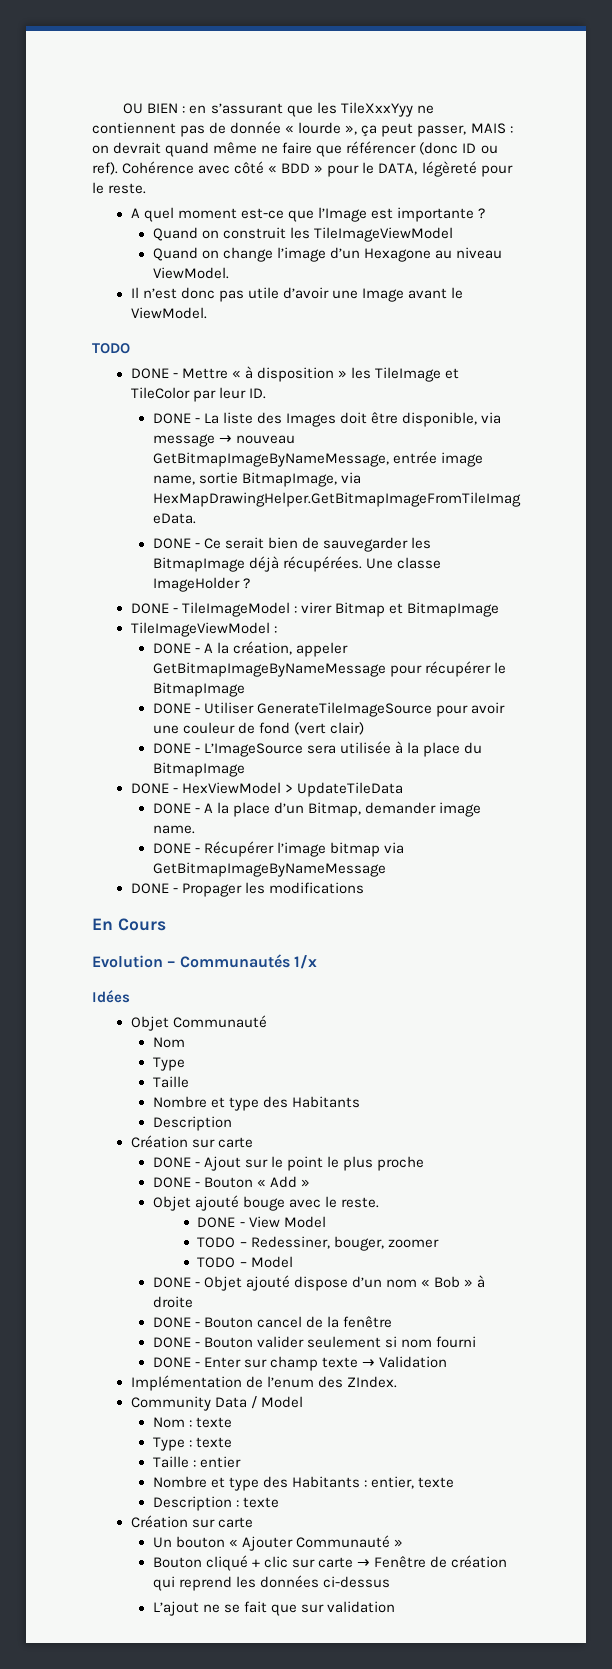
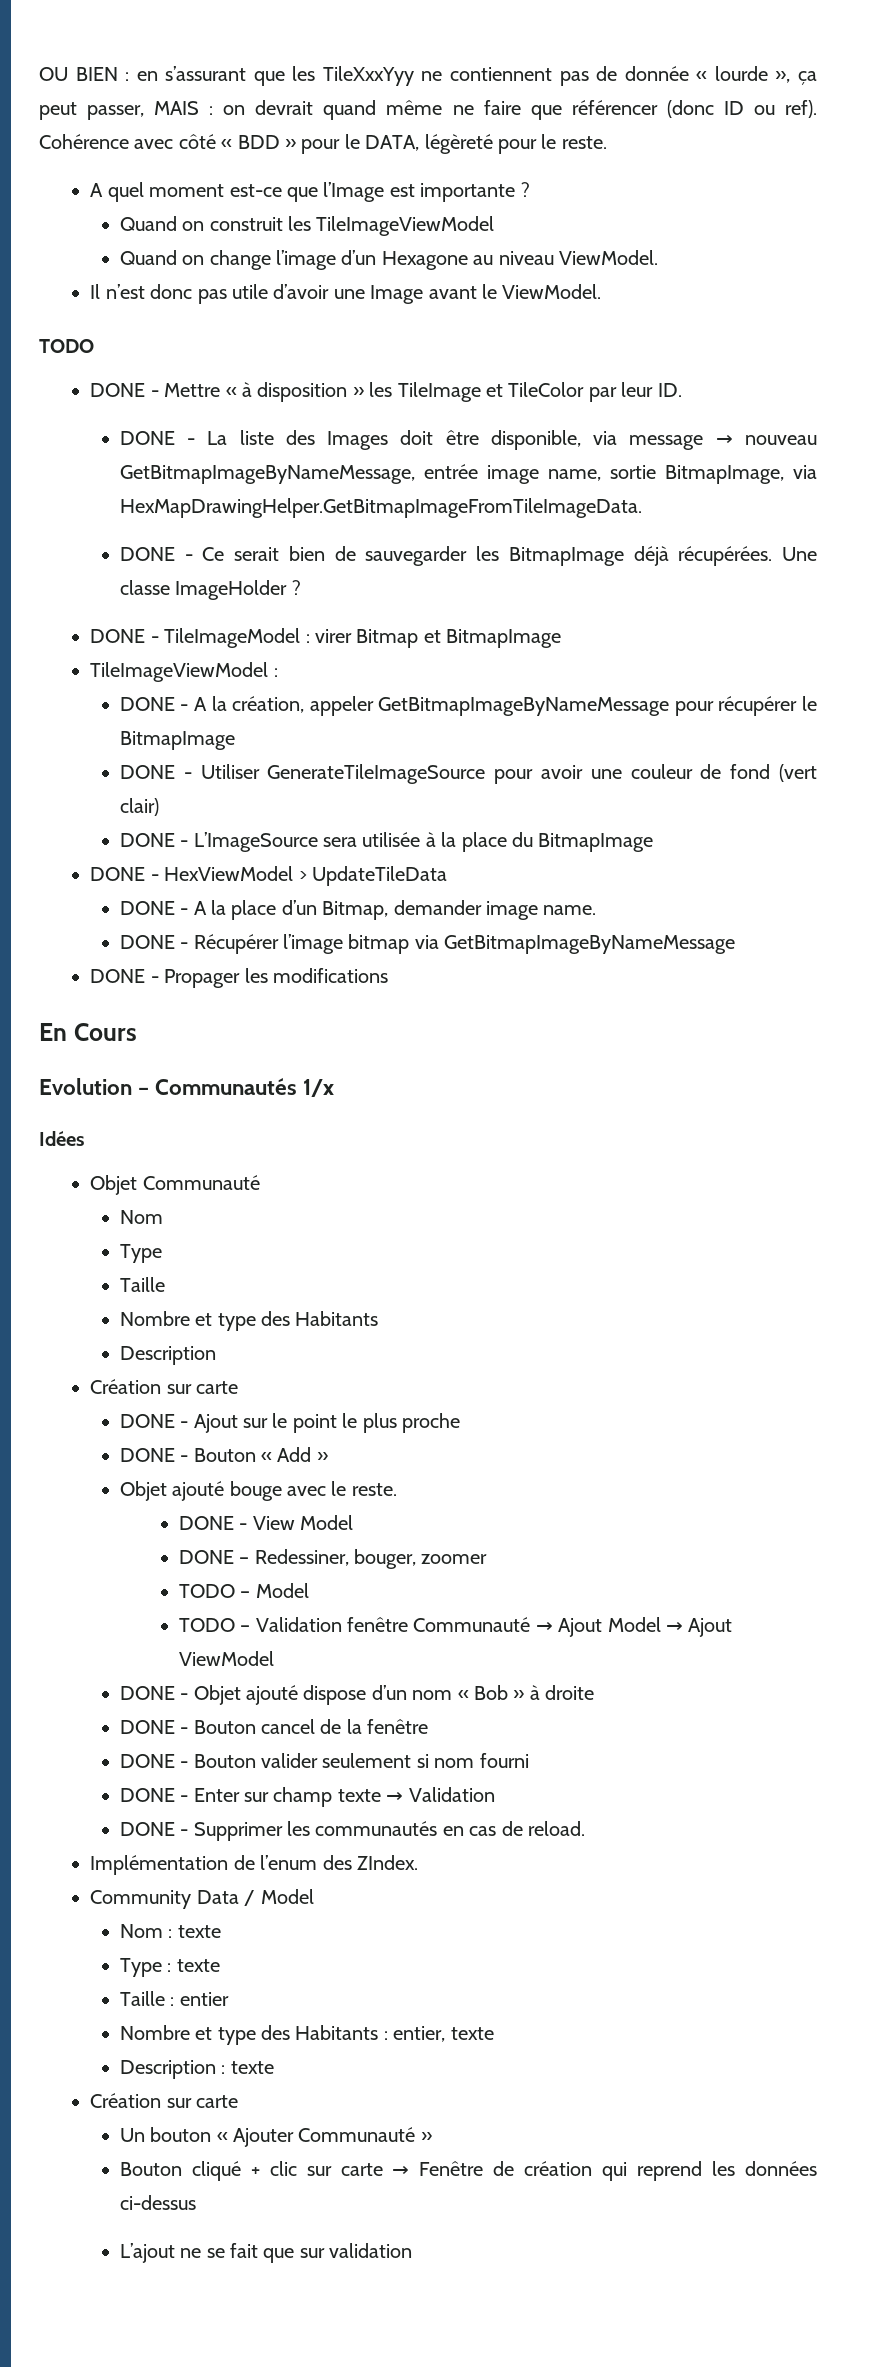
[197,1237,236,1248] TODO -> [178,1550,234,1564] DONE
(293, 1262) none -> [178,1617,733,1637] [178,1651,274,1666] // TODO – Validation fenêtre Communauté → Ajout Model → Ajout ViewModel
(448, 1362) none -> [119,1821,586,1841] // DONE - Supprimer les communautés en cas de reload.

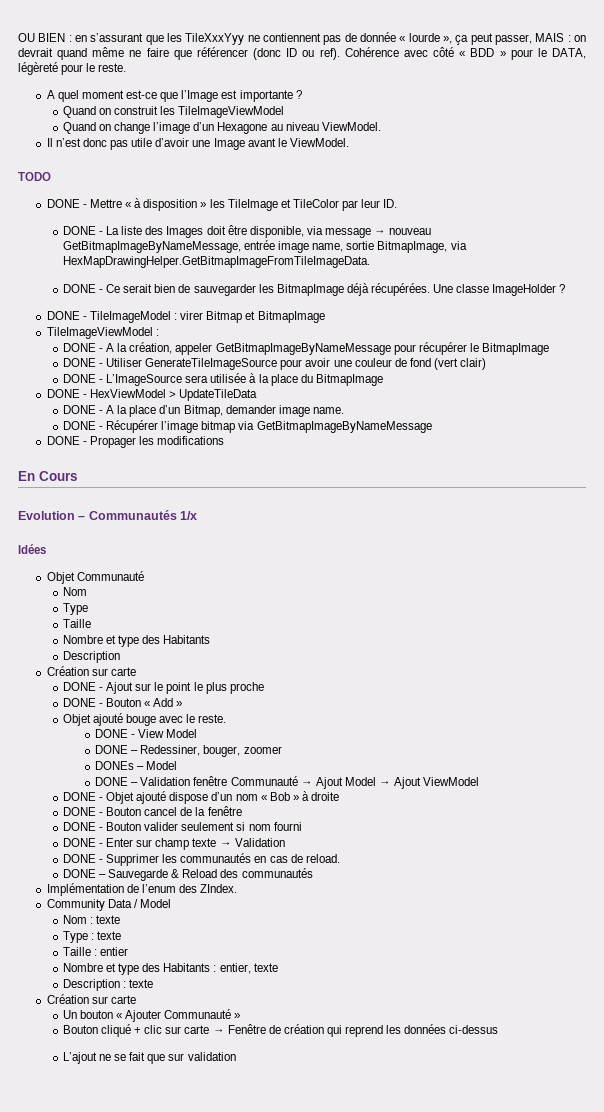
[178,1584,235,1598] TODO -> [95,761,135,770] DONEs
[178,1618,235,1632] TODO -> [95,777,129,786] DONE
(586, 1828) none -> [62,868,313,881] // DONE – Sauvegarde & Reload des communautés

